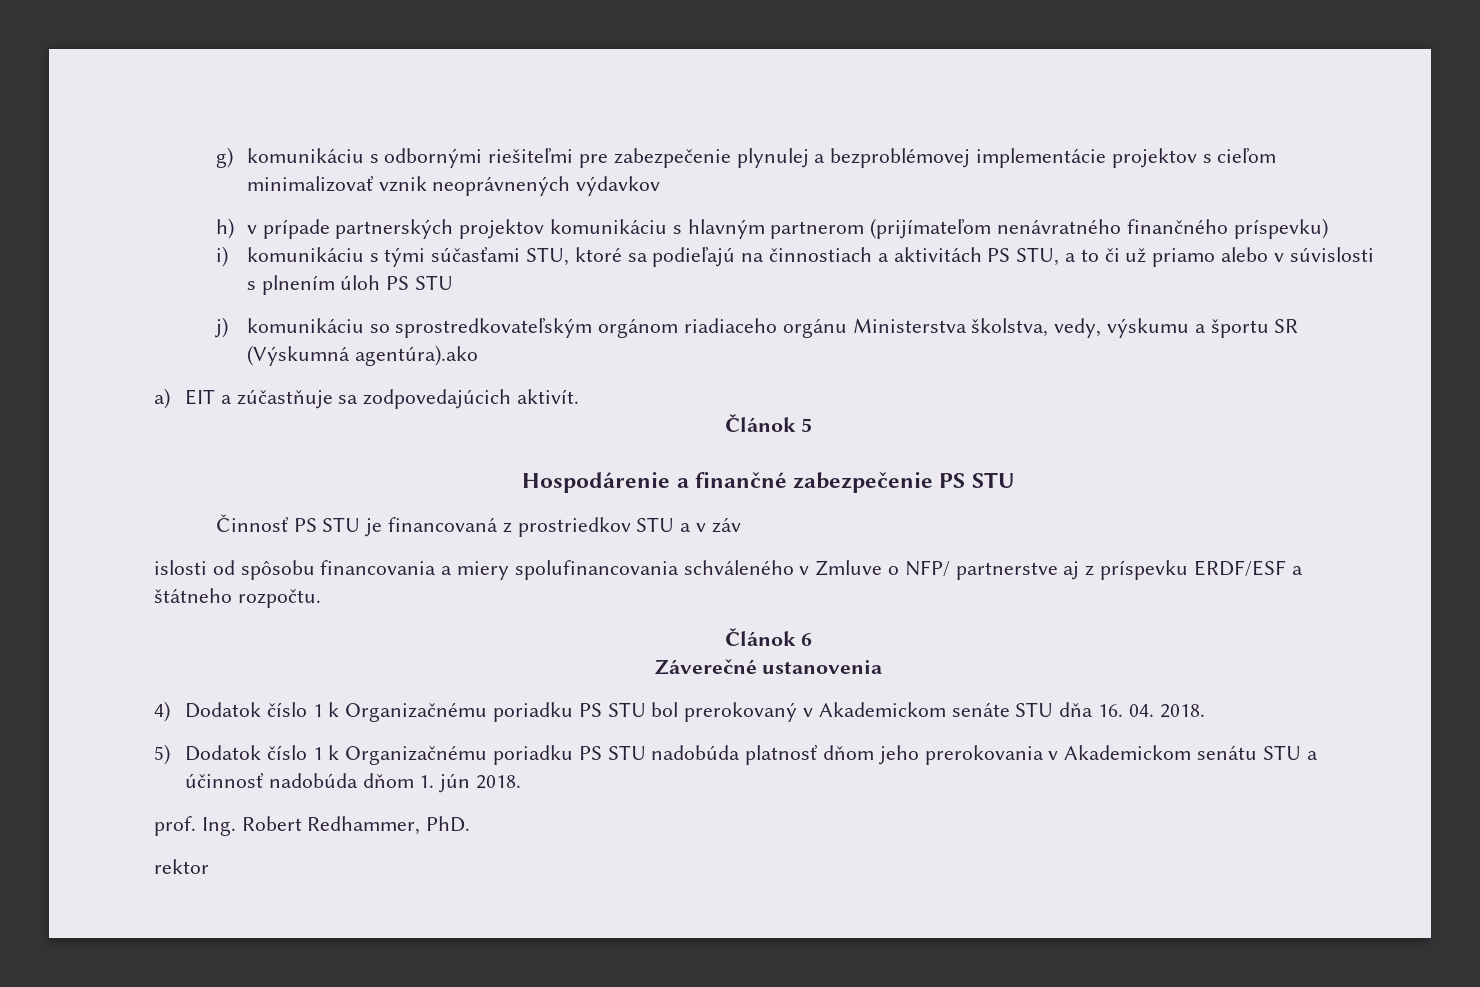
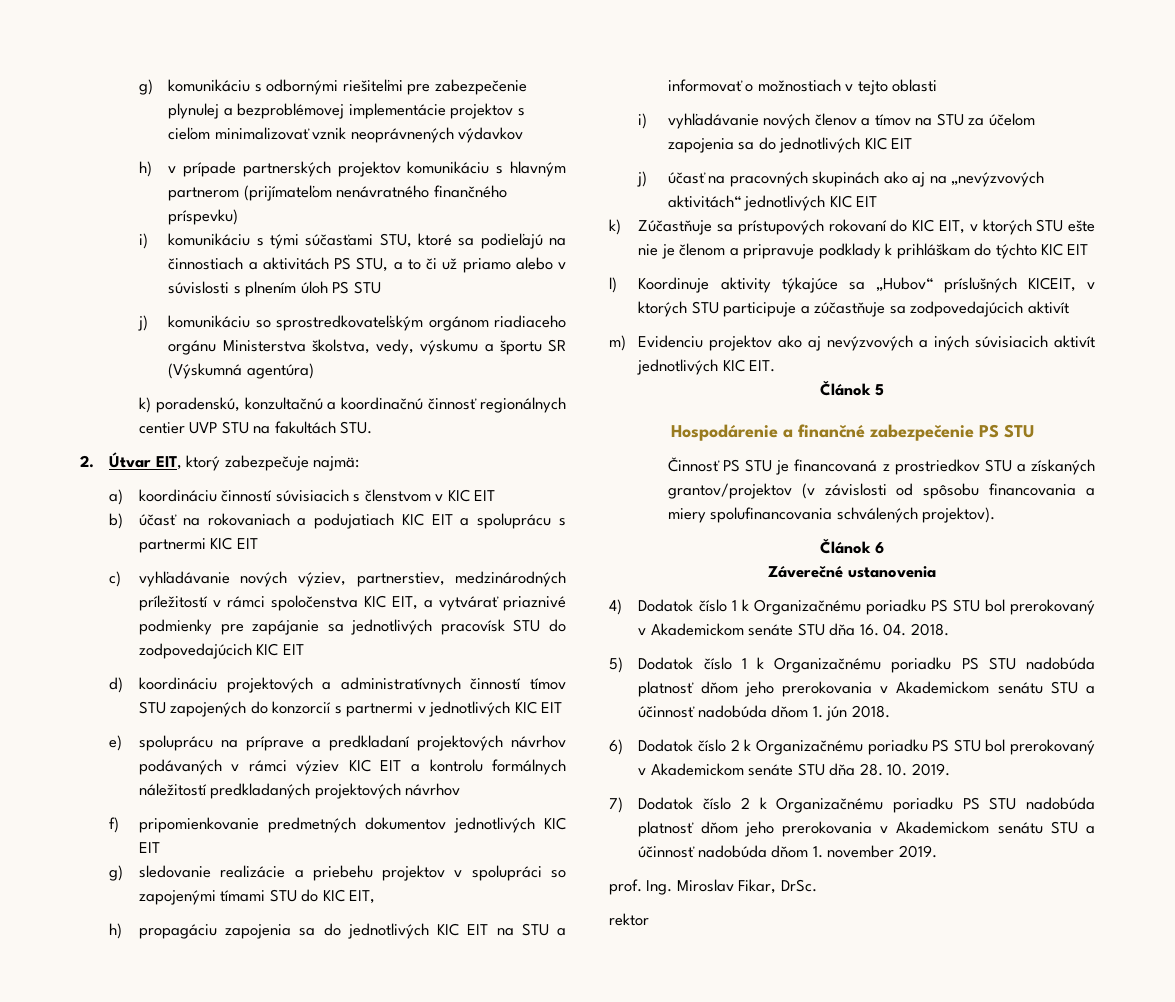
[354,345,478,366] [154,388,579,409] agentúra).ako // a) EIT a zúčastňuje sa zodpovedajúcich aktivít. -> [246,363,314,379] [138,397,566,413] [138,421,373,434] [80,452,360,471] [109,489,496,505] [109,513,567,529] [138,537,258,553] [109,571,566,587] [138,595,566,611] [138,619,566,635] [138,643,304,659] [109,677,566,693] [138,701,563,717] [109,735,566,751] [138,759,566,775] [138,783,461,799] [109,817,566,833] [138,842,160,853] [109,865,567,881] [138,889,376,905] [109,923,566,939] [667,79,938,95] [638,113,1035,129] [667,137,913,153] [637,171,1045,187] [667,195,878,211] [609,219,1095,235] [638,243,1089,259] [609,277,1095,293] [638,301,1069,317] [609,335,1095,351] [637,359,776,375] agentúra) // k) poradenskú, konzultačnú a koordinačnú činnosť regionálnych centier UVP STU na fakultách STU. // 2. Útvar EIT, ktorý zabezpečuje najmä: // a) koordináciu činností súvisiacich s členstvom v KIC EIT // b) účasť na rokovaniach a podujatiach KIC EIT a spoluprácu s partnermi KIC EIT // c) vyhľadávanie nových výziev, partnerstiev, medzinárodných príležitostí v rámci spoločenstva KIC EIT, a vytvárať priaznivé podmienky pre zapájanie sa jednotlivých pracovísk STU do zodpovedajúcich KIC EIT // d) koordináciu projektových a administratívnych činností tímov STU zapojených do konzorcií s partnermi v jednotlivých KIC EIT // e) spoluprácu na príprave a predkladaní projektových návrhov podávaných v rámci výziev KIC EIT a kontrolu formálnych náležitostí predkladaných projektových návrhov // f) pripomienkovanie predmetných dokumentov jednotlivých KIC EIT // g) sledovanie realizácie a priebehu projektov v spolupráci so zapojenými tímami STU do KIC EIT, // h) propagáciu zapojenia sa do jednotlivých KIC EIT na STU a informovať o možnostiach v tejto oblasti // i) vyhľadávanie nových členov a tímov na STU za účelom zapojenia sa do jednotlivých KIC EIT // j) účasť na pracovných skupinách ako aj na „nevýzvových aktivitách“ jednotlivých KIC EIT // k) Zúčastňuje sa prístupových rokovaní do KIC EIT, v ktorých STU ešte nie je členom a pripravuje podklady k prihláškam do týchto KIC EIT // l) Koordinuje aktivity týkajúce sa „Hubov“ príslušných KICEIT, v ktorých STU participuje a zúčastňuje sa zodpovedajúcich aktivít // m) Evidenciu projektov ako aj nevýzvových a iných súvisiacich aktivít jednotlivých KIC EIT.
[696,517,741,533] [154,560,207,575] v záv // islosti -> [1031,459,1095,475] [667,483,887,499] získaných grantov/projektov (v závislosti
[683,560,1303,580] [154,588,321,608] schváleného v Zmluve o NFP/ partnerstve aj z príspevku ERDF/ESF a štátneho rozpočtu. -> [836,507,996,523] schválených projektov).
(521, 782) none -> [609,739,1095,755] [638,763,950,776] [609,797,1095,813] [638,821,1095,837] [638,845,937,858] // 6) Dodatok číslo 2 k Organizačnému poriadku PS STU bol prerokovaný v Akademickom senáte STU dňa 28. 10. 2019. // 7) Dodatok číslo 2 k Organizačnému poriadku PS STU nadobúda platnosť dňom jeho prerokovania v Akademickom senátu STU a účinnosť nadobúda dňom 1. november 2019.
[241,816,471,835] Robert Redhammer, PhD. -> [676,879,817,894] Miroslav Fikar, DrSc.

